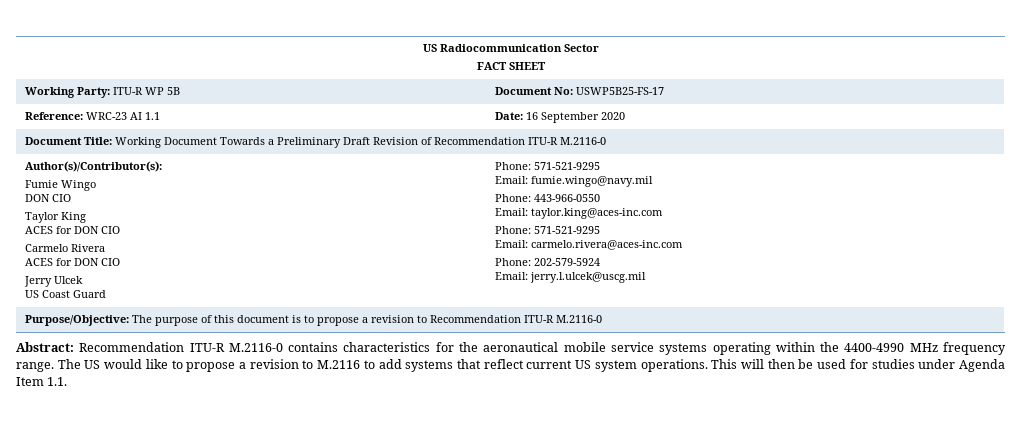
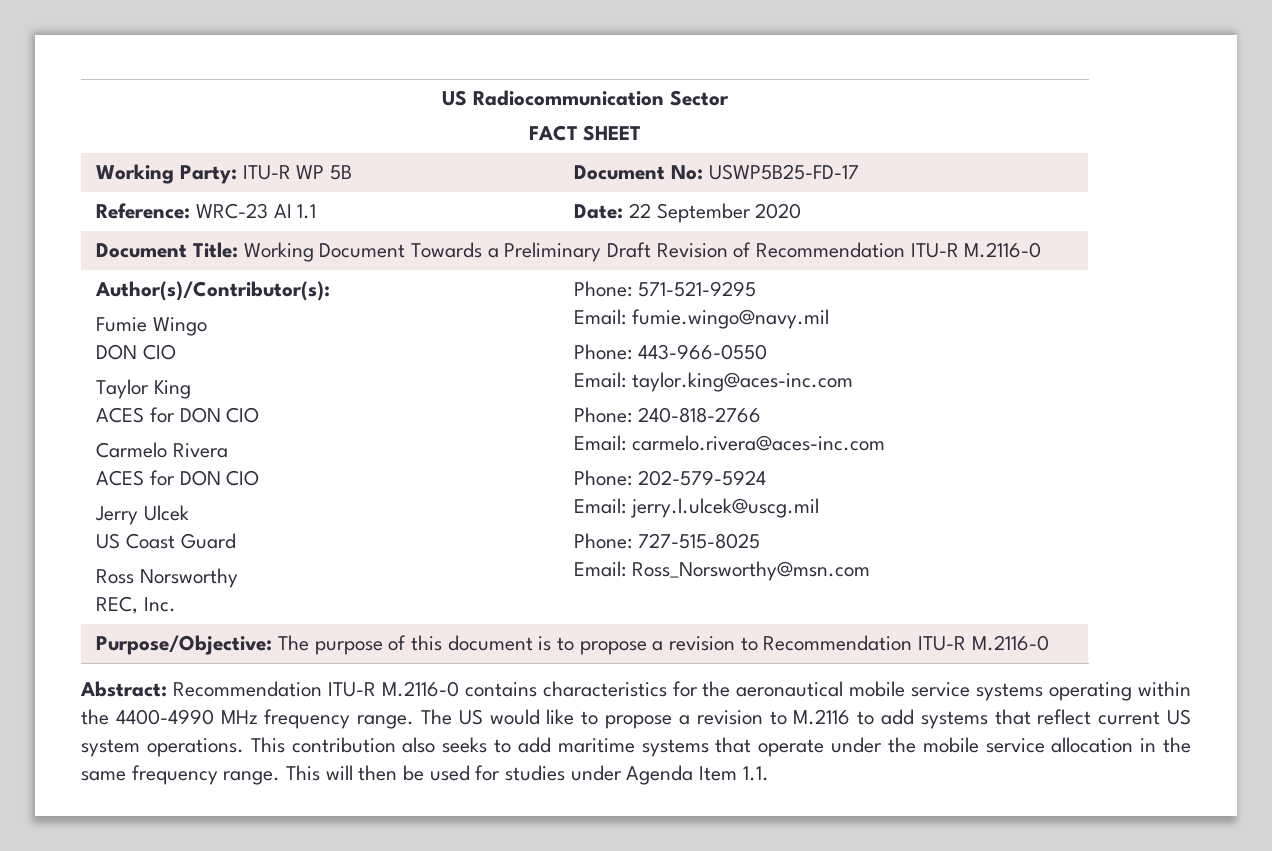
[575,87,664,95] USWP5B25-FS-17 -> [708,164,859,180] USWP5B25-FD-17
[525,112,538,120] 16 -> [628,203,651,218] 22
(106, 294) none -> [96,568,238,588] [96,596,176,614] // Ross Norsworthy // REC, Inc.
[533,226,600,234] 571-521-9295 -> [637,407,761,423] 240-818-2766
(646, 277) none -> [574,533,760,549] [574,561,870,581] // Phone: 727-515-8025 // Email: Ross_Norsworthy@msn.com
(738, 364) none -> [291,737,1191,757] [81,765,321,785] contribution also seeks to add maritime systems that operate under the mobile service allocation in the same frequency range. This

